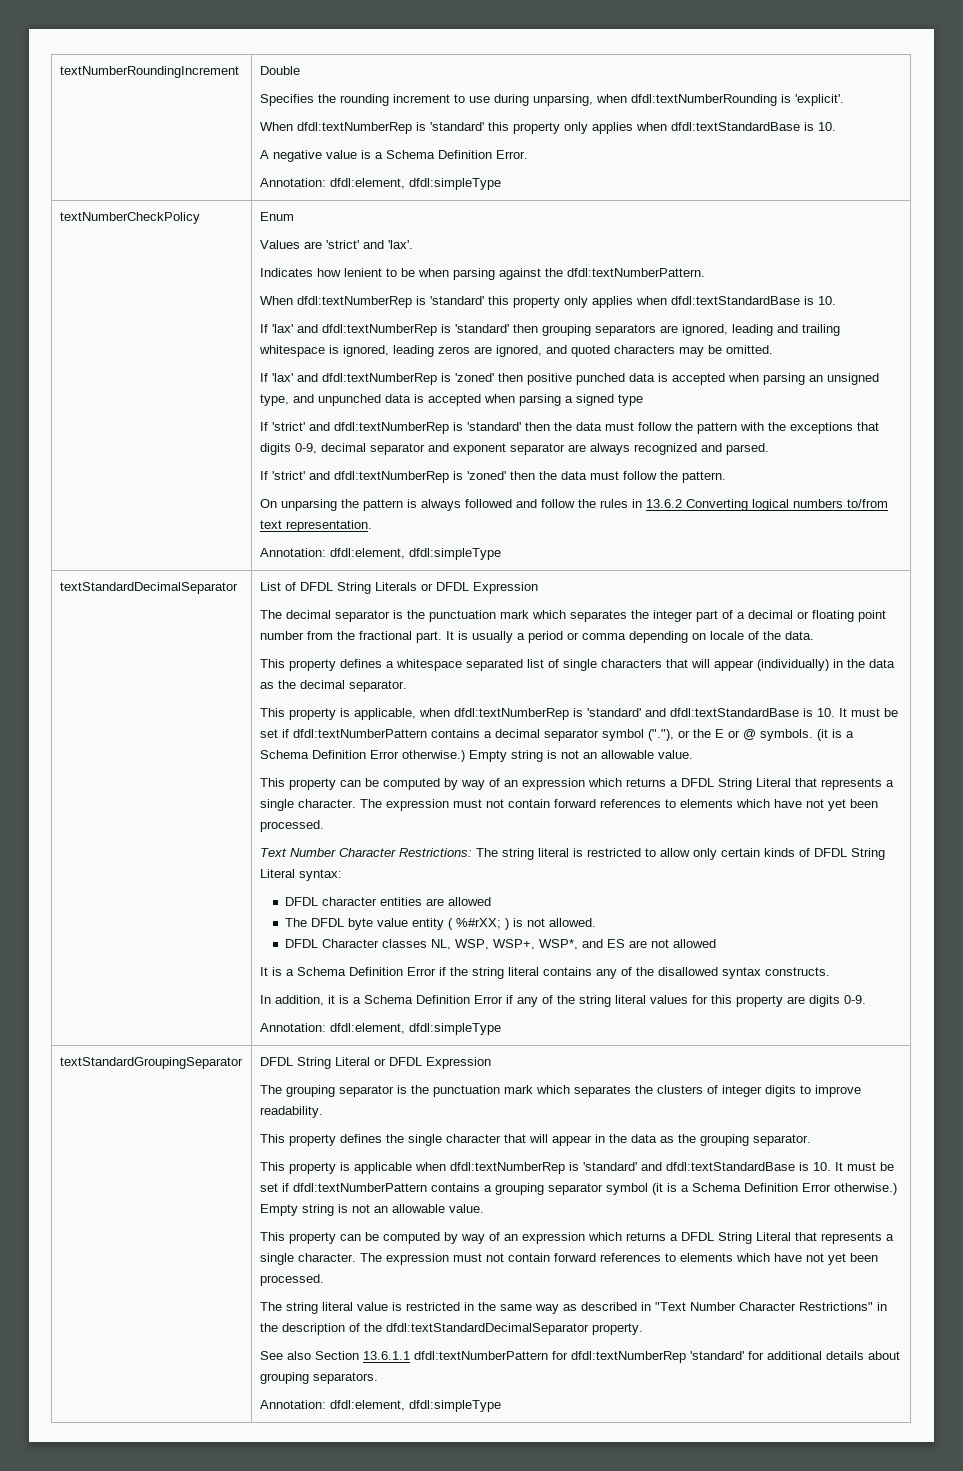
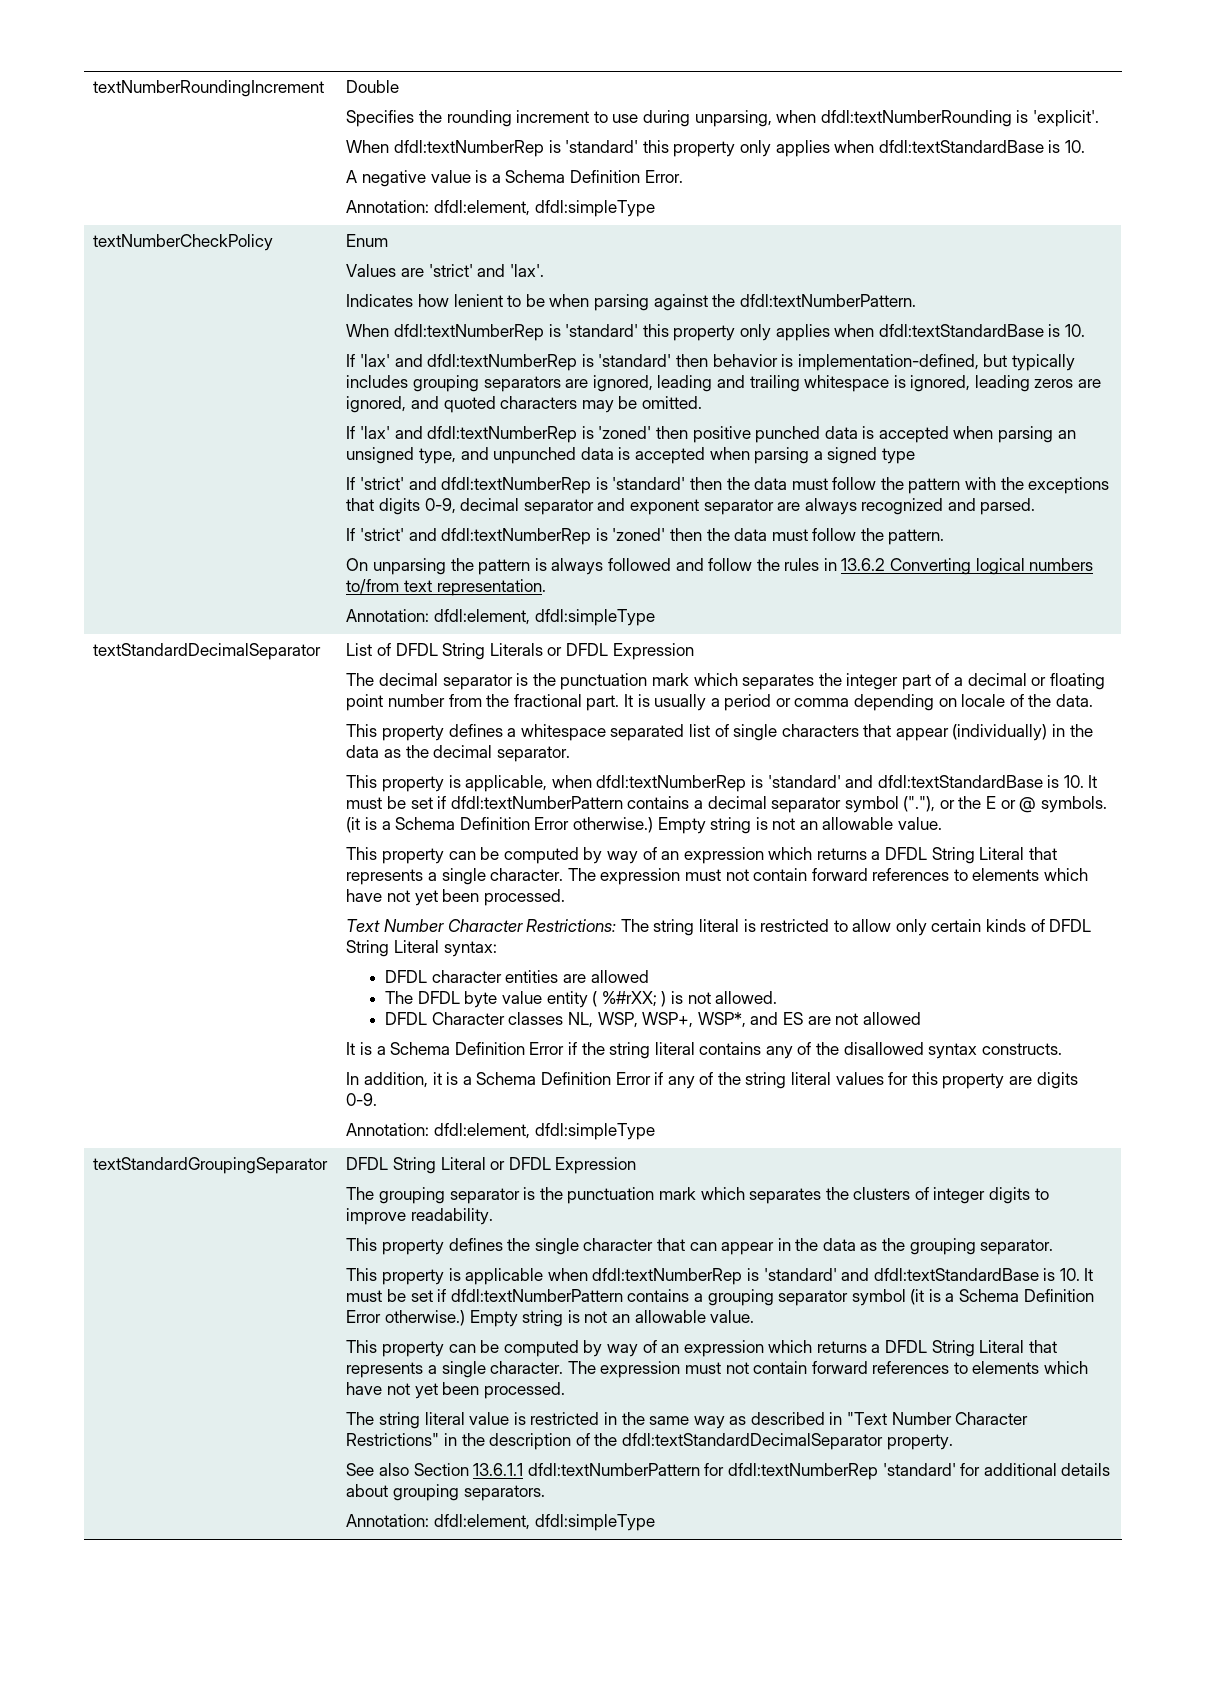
(538, 328) none -> [712,354,1075,371] [346,375,409,388] behavior is implementation-defined, but typically includes
[690,659,710,668] will -> (892, 730) none
[528,1134,548,1143] will -> [689,1242,717,1251] can

